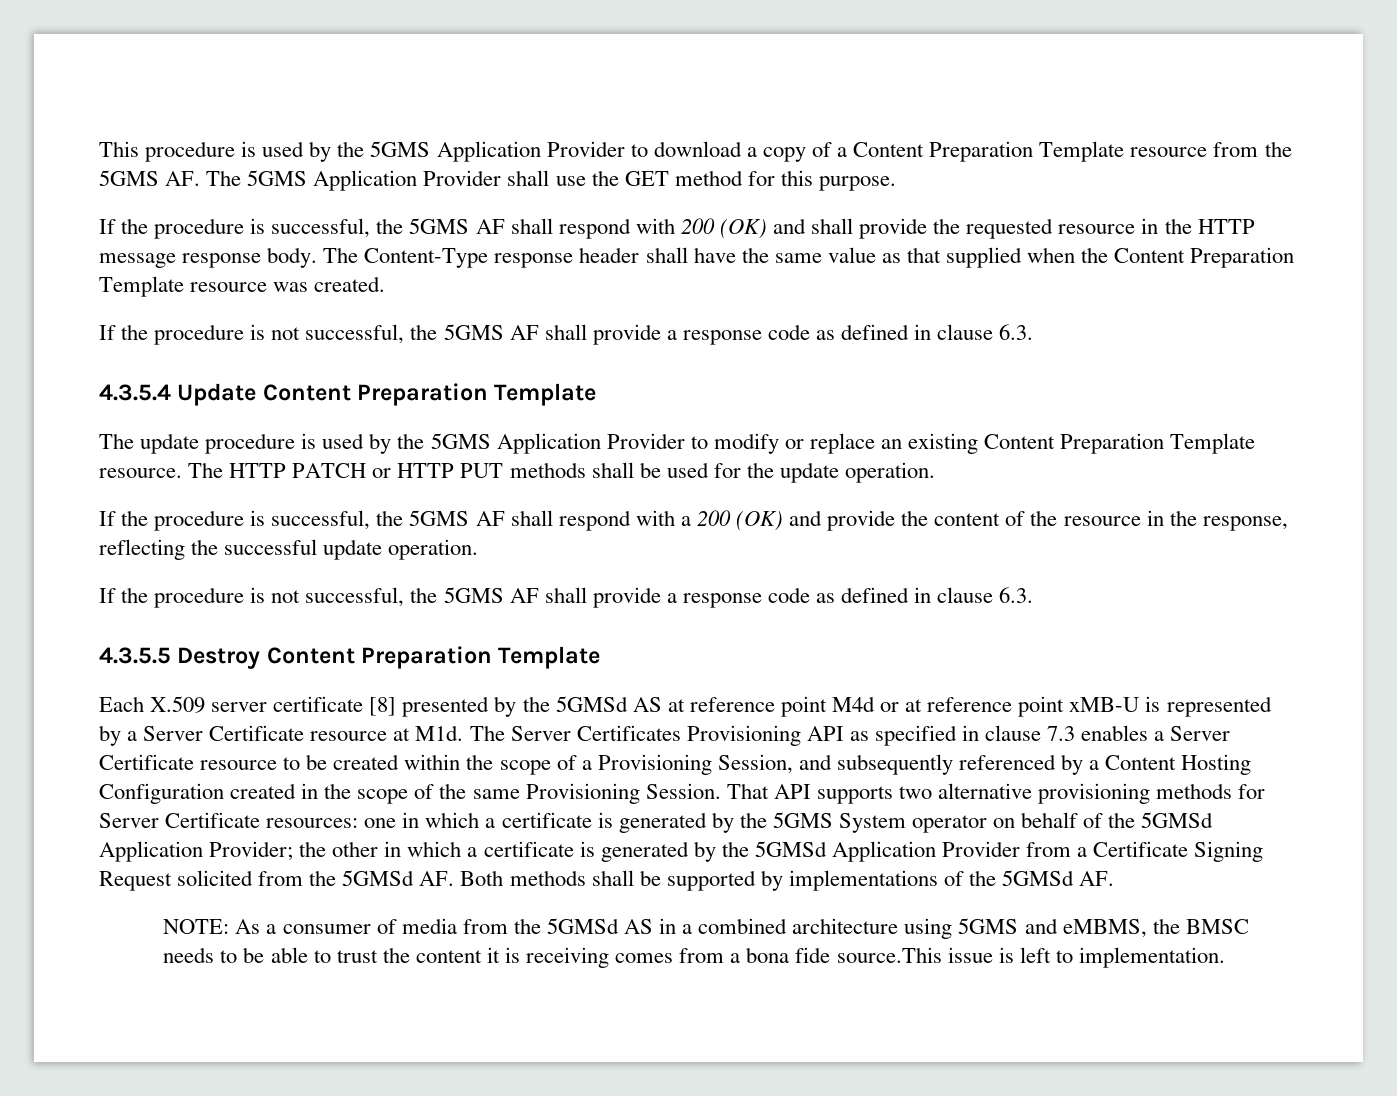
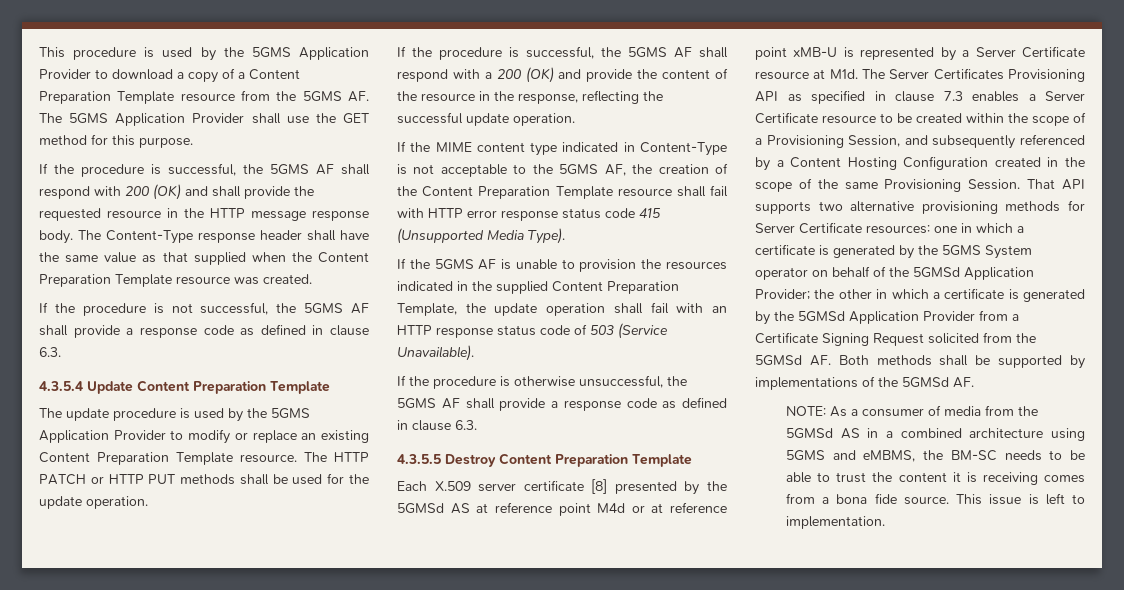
[99,587,405,608] // If the procedure is not successful, -> [397,141,727,156] [397,163,728,177] [397,185,728,199] [397,208,661,221] [397,228,565,244] [397,258,727,272] [397,281,679,294] [397,302,727,316] [397,323,668,339] [397,345,474,361] [397,375,663,389] // If the MIME content type indicated in Content-Type is not acceptable to the 5GMS AF, the creation of the Content Preparation Template resource shall fail with HTTP error response status code 415 (Unsupported Media Type). // If the 5GMS AF is unable to provision the resources indicated in the supplied Content Preparation Template, the update operation shall fail with an HTTP response status code of 503 (Service Unavailable). // If the procedure is otherwise unsuccessful,
[1185,919,1249,934] BMSC -> [950,450,997,461] BM-SC
[836,947,942,963] source.This -> [903,494,983,505] source. This

